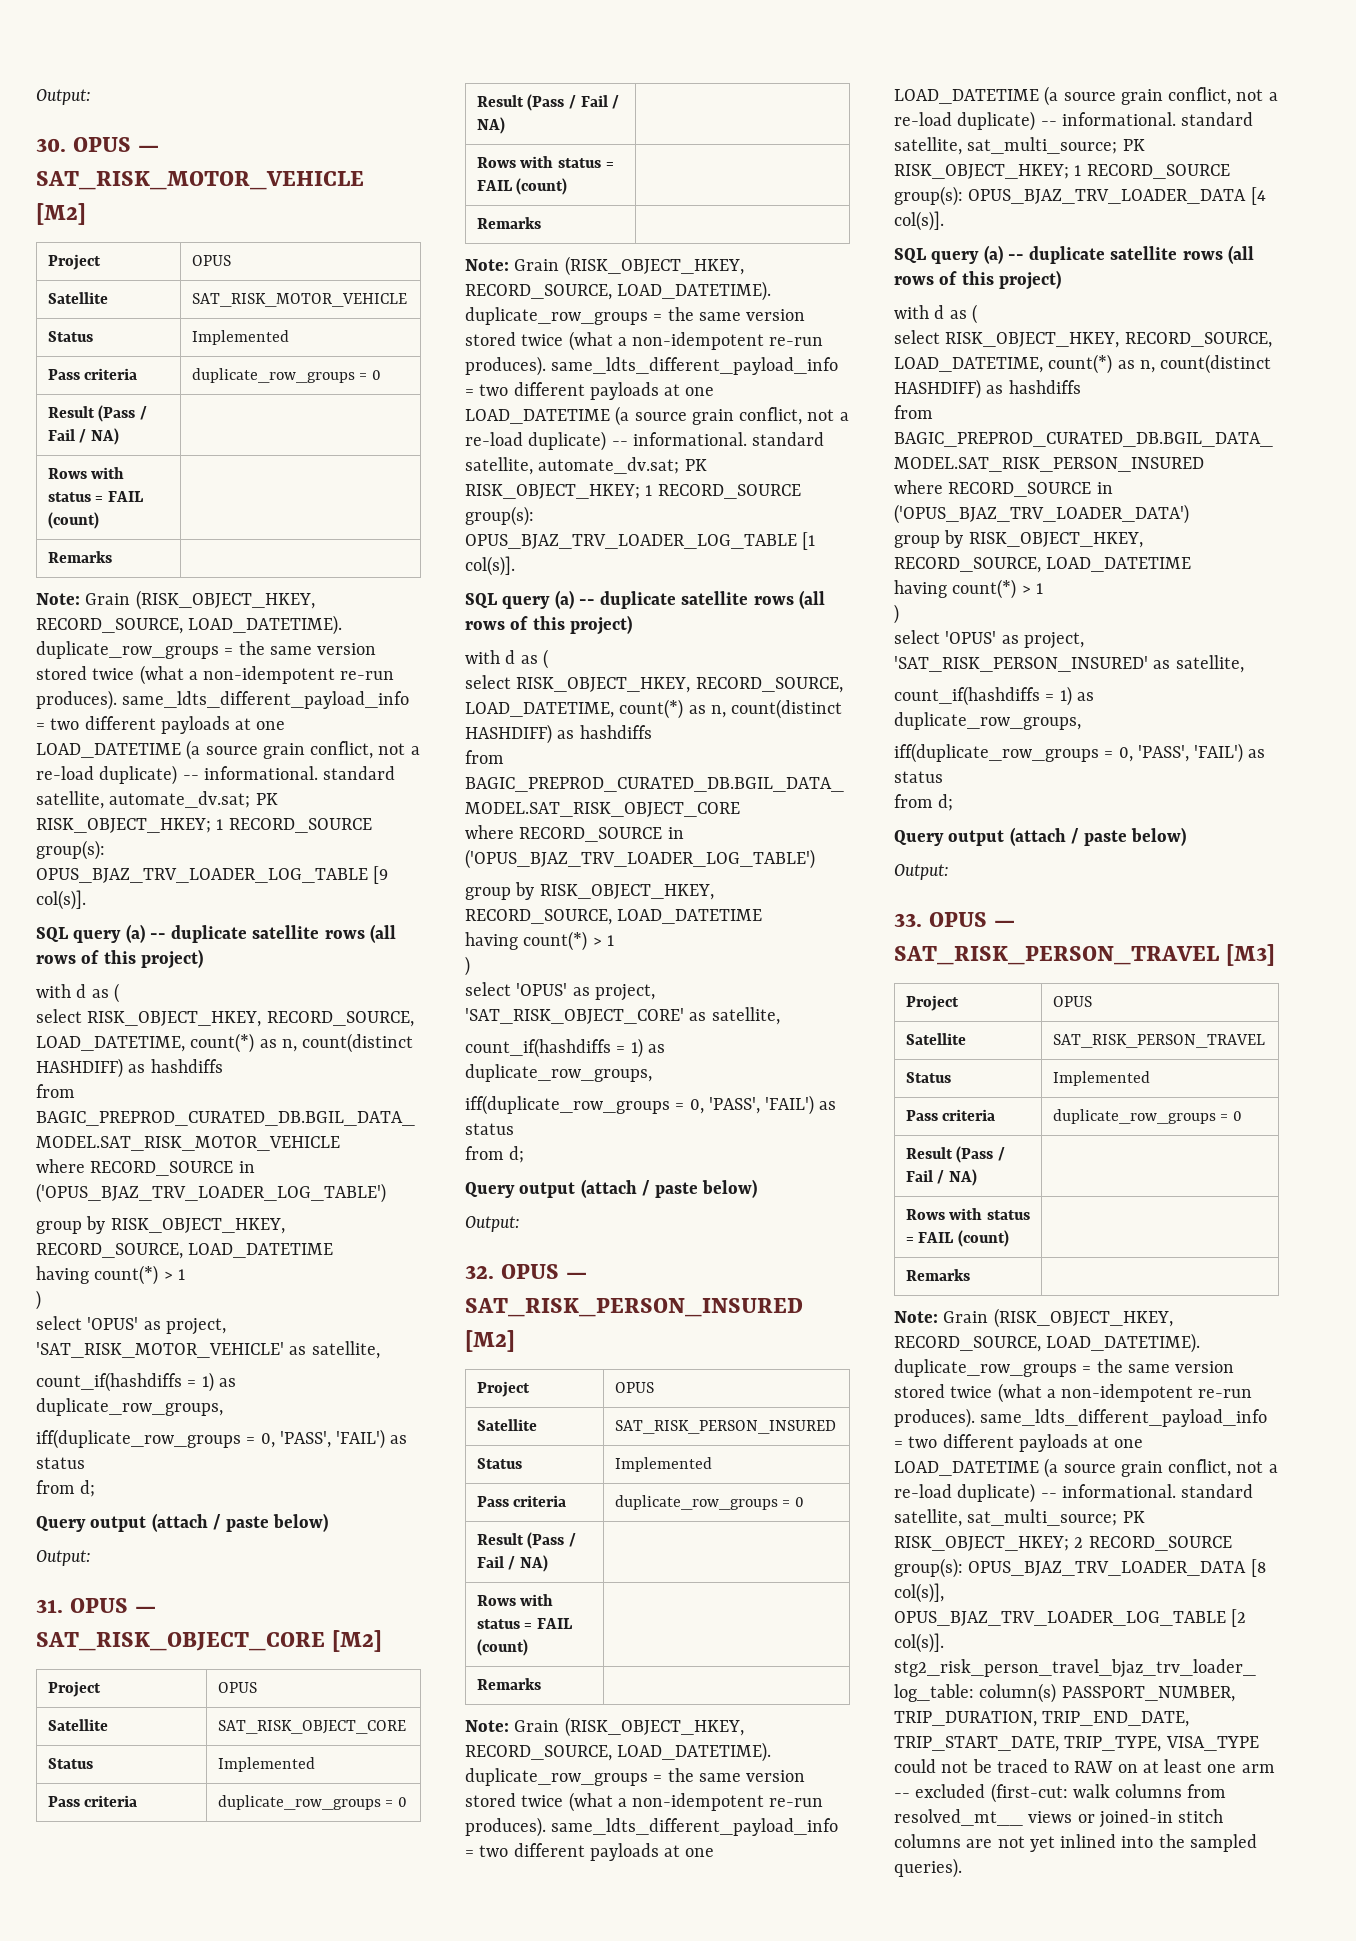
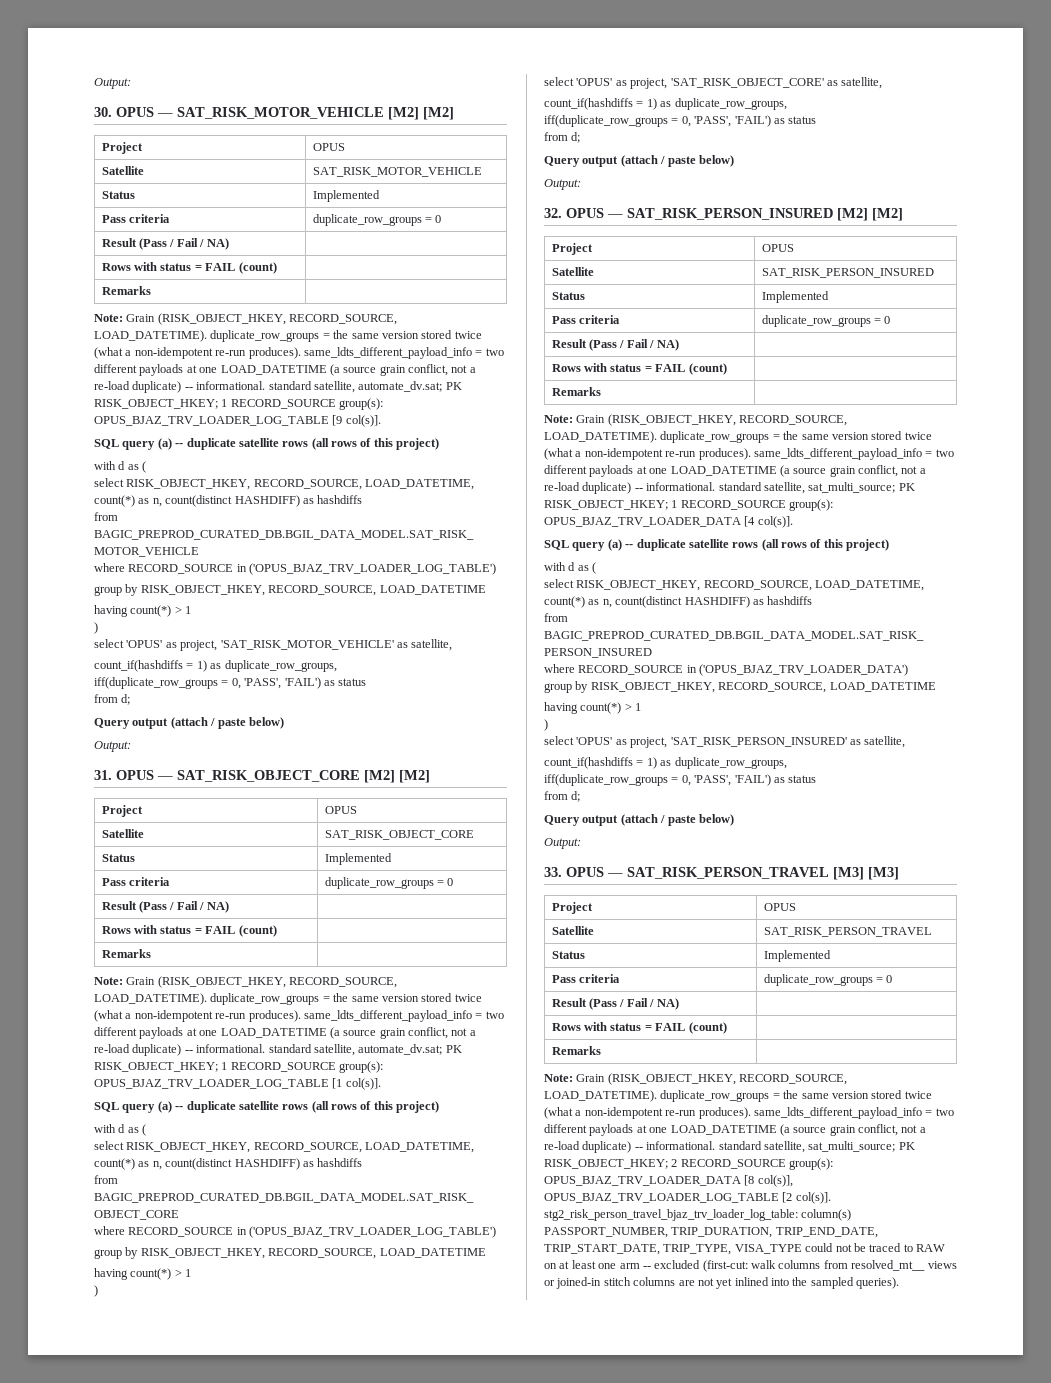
(86, 214) none -> [423,107,454,120] [M2]
(383, 1641) none -> [399,770,430,783] [M2]
(515, 1341) none -> [872,208,903,221] [M2]
(1276, 955) none -> [868,867,899,880] [M3]

